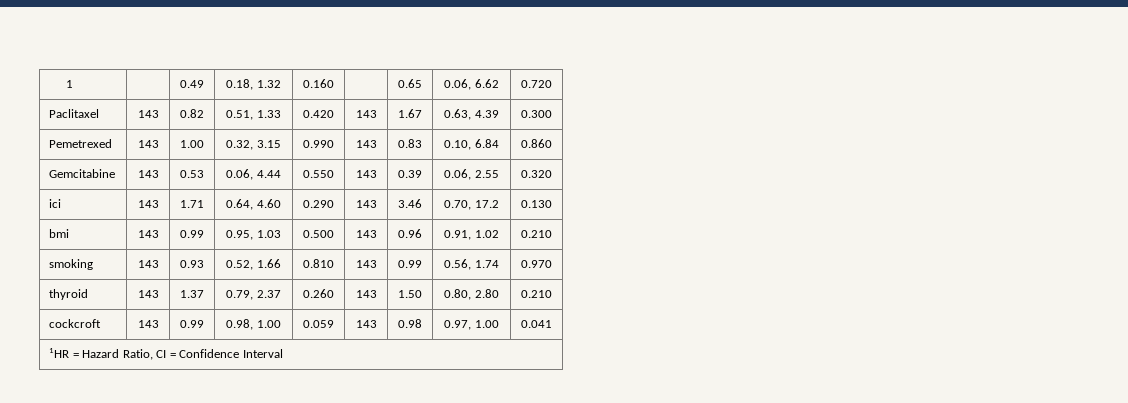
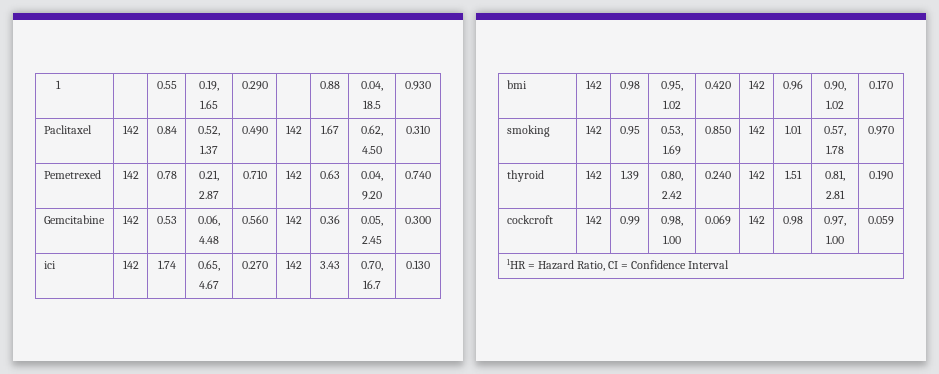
[180,80,204,88] [226,79,281,90] [303,79,334,88] [398,79,422,88] [444,79,499,90] [521,80,552,88] [49,109,100,118] [137,110,159,118] [180,109,204,118] [226,110,281,120] [303,110,334,118] [355,110,377,118] [398,109,422,118] [444,109,499,120] [521,110,552,118] [49,139,113,148] [137,140,159,148] [180,140,204,148] [226,140,281,150] [303,140,334,148] [355,140,377,148] [398,139,422,148] [444,139,499,150] [521,139,552,148] 0.49 | 0.18, 1.32 | 0.160 | | 0.65 | 0.06, 6.62 | 0.720 // Paclitaxel | 143 | 0.82 | 0.51, 1.33 | 0.420 | 143 | 1.67 | 0.63, 4.39 | 0.300 // Pemetrexed | 143 | 1.00 | 0.32, 3.15 | 0.990 | 143 | 0.83 | 0.10, 6.84 | 0.860 -> [156,81,177,89] [199,80,219,91] [200,100,218,109] [241,81,268,90] [319,81,340,89] [361,81,383,91] [363,100,381,109] [405,81,431,90] [43,125,92,134] [122,125,139,134] [156,126,177,134] [198,126,220,136] [200,145,218,154] [241,126,268,135] [285,125,302,134] [320,125,339,134] [361,125,383,136] [362,146,382,154] [406,125,430,134] [43,170,101,179] [122,170,139,179] [156,171,177,179] [199,170,219,181] [199,191,219,199] [242,170,267,179] [285,170,302,179] [319,170,340,179] [361,171,383,181] [362,191,382,200] [405,171,431,179] 0.55 | 0.19, 1.65 | 0.290 | | 0.88 | 0.04, 18.5 | 0.930 // Paclitaxel | 142 | 0.84 | 0.52, 1.37 | 0.490 | 142 | 1.67 | 0.62, 4.50 | 0.310 // Pemetrexed | 142 | 0.78 | 0.21, 2.87 | 0.710 | 142 | 0.63 | 0.04, 9.20 | 0.740
[137,170,159,178] 143 -> [122,215,139,224] 142
[256,170,281,178] [303,170,334,178] [355,170,377,178] [398,170,422,178] [444,169,499,180] [521,170,552,178] [49,199,62,208] [137,200,159,208] [180,200,204,208] [226,199,281,210] [303,200,334,208] [355,200,377,208] [398,199,422,208] 4.44 | 0.550 | 143 | 0.39 | 0.06, 2.55 | 0.320 // ici | 143 | 1.71 | 0.64, 4.60 | 0.290 | 143 | 3.46 -> [199,236,219,244] [241,215,268,224] [285,215,302,224] [319,215,340,224] [361,216,383,226] [362,236,382,244] [405,216,431,224] [43,261,56,269] [122,260,139,269] [157,260,176,269] [198,260,220,271] [199,280,219,289] [241,261,268,269] [285,260,302,269] [319,261,340,269] 4.48 | 0.560 | 142 | 0.36 | 0.05, 2.45 | 0.300 // ici | 142 | 1.74 | 0.65, 4.67 | 0.270 | 142 | 3.43
[474,200,499,208] 17.2 -> [363,280,381,289] 16.7
[137,230,159,238] [180,230,204,238] 143 | 0.99 -> [585,80,602,89] [619,81,640,90] 142 | 0.98
[256,230,281,238] [303,230,334,238] [355,230,377,238] 1.03 | 0.500 | 143 -> [663,100,681,109] [704,81,731,89] [748,80,765,89] 1.02 | 0.420 | 142
[444,230,499,240] [521,230,552,238] 0.91, 1.02 | 0.210 -> [824,81,846,91] [826,100,844,109] [869,80,893,89] 0.90, 1.02 | 0.170
[137,260,159,268] [180,260,204,268] [226,259,281,270] [303,259,334,268] [355,260,377,268] [398,260,422,268] [444,259,499,270] [521,260,552,268] [49,289,89,300] [137,290,159,298] [180,290,204,298] [226,290,281,300] [303,289,334,298] [355,290,377,298] [398,290,422,298] [444,289,499,300] [521,290,552,298] 143 | 0.93 | 0.52, 1.66 | 0.810 | 143 | 0.99 | 0.56, 1.74 | 0.970 // thyroid | 143 | 1.37 | 0.79, 2.37 | 0.260 | 143 | 1.50 | 0.80, 2.80 | 0.210 -> [585,125,602,134] [619,126,640,135] [661,126,683,136] [663,145,681,155] [704,126,731,134] [748,125,765,134] [784,125,802,134] [824,126,846,136] [826,145,844,154] [868,126,894,135] [506,170,544,182] [585,170,602,179] [620,170,639,180] [661,171,683,181] [662,191,682,199] [704,171,731,179] [748,170,765,179] [784,170,802,179] [825,170,845,181] [826,190,845,199] [869,170,893,180] 142 | 0.95 | 0.53, 1.69 | 0.850 | 142 | 1.01 | 0.57, 1.78 | 0.970 // thyroid | 142 | 1.39 | 0.80, 2.42 | 0.240 | 142 | 1.51 | 0.81, 2.81 | 0.190
[137,320,159,328] 143 -> [585,215,602,224] 142
[303,320,334,328] [355,320,377,328] 0.059 | 143 -> [704,215,731,225] [748,215,765,224] 0.069 | 142
[521,320,552,328] 0.041 -> [868,216,894,225] 0.059

